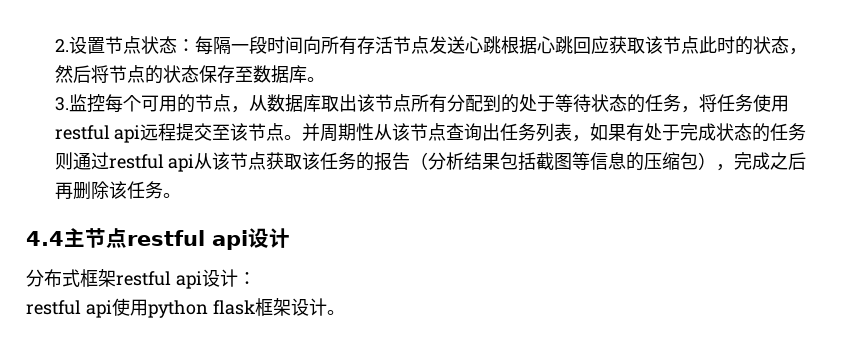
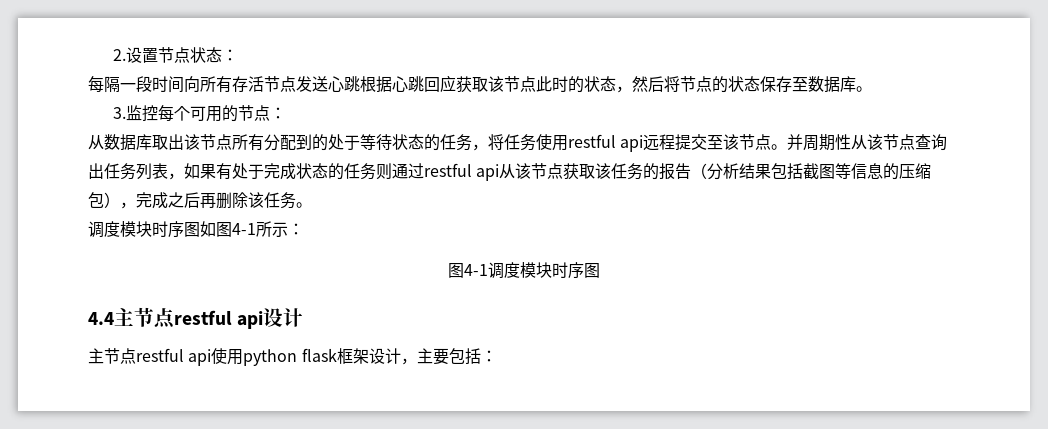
(195, 45) none -> (239, 55) //
[230,106,249,113] ， -> [270,107,287,119] ： //
(181, 195) none -> [88,221,304,238] [448,262,600,279] // 调度模块时序图如图4-1所示： // 图4-1调度模块时序图
[26,269,256,289] 分布式框架restful api设计： // -> [88,348,136,364] 主节点
[326,310,345,315] 。 -> [400,348,497,365] ，主要包括：

